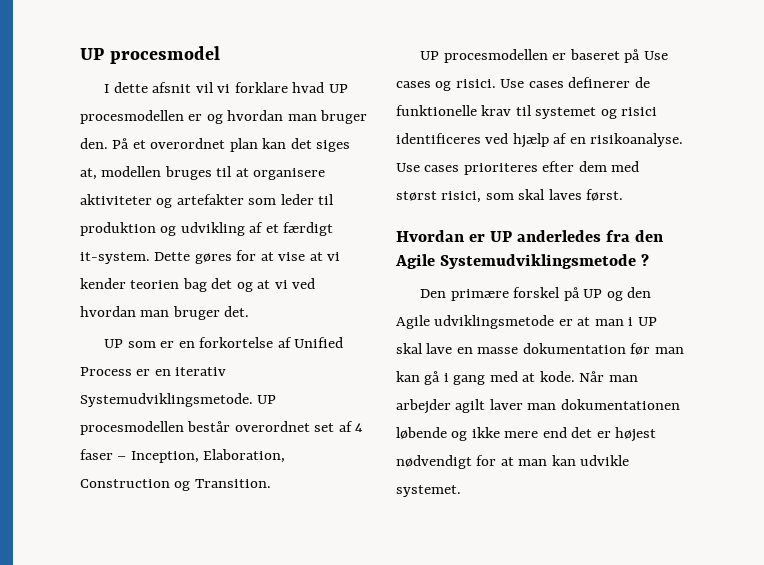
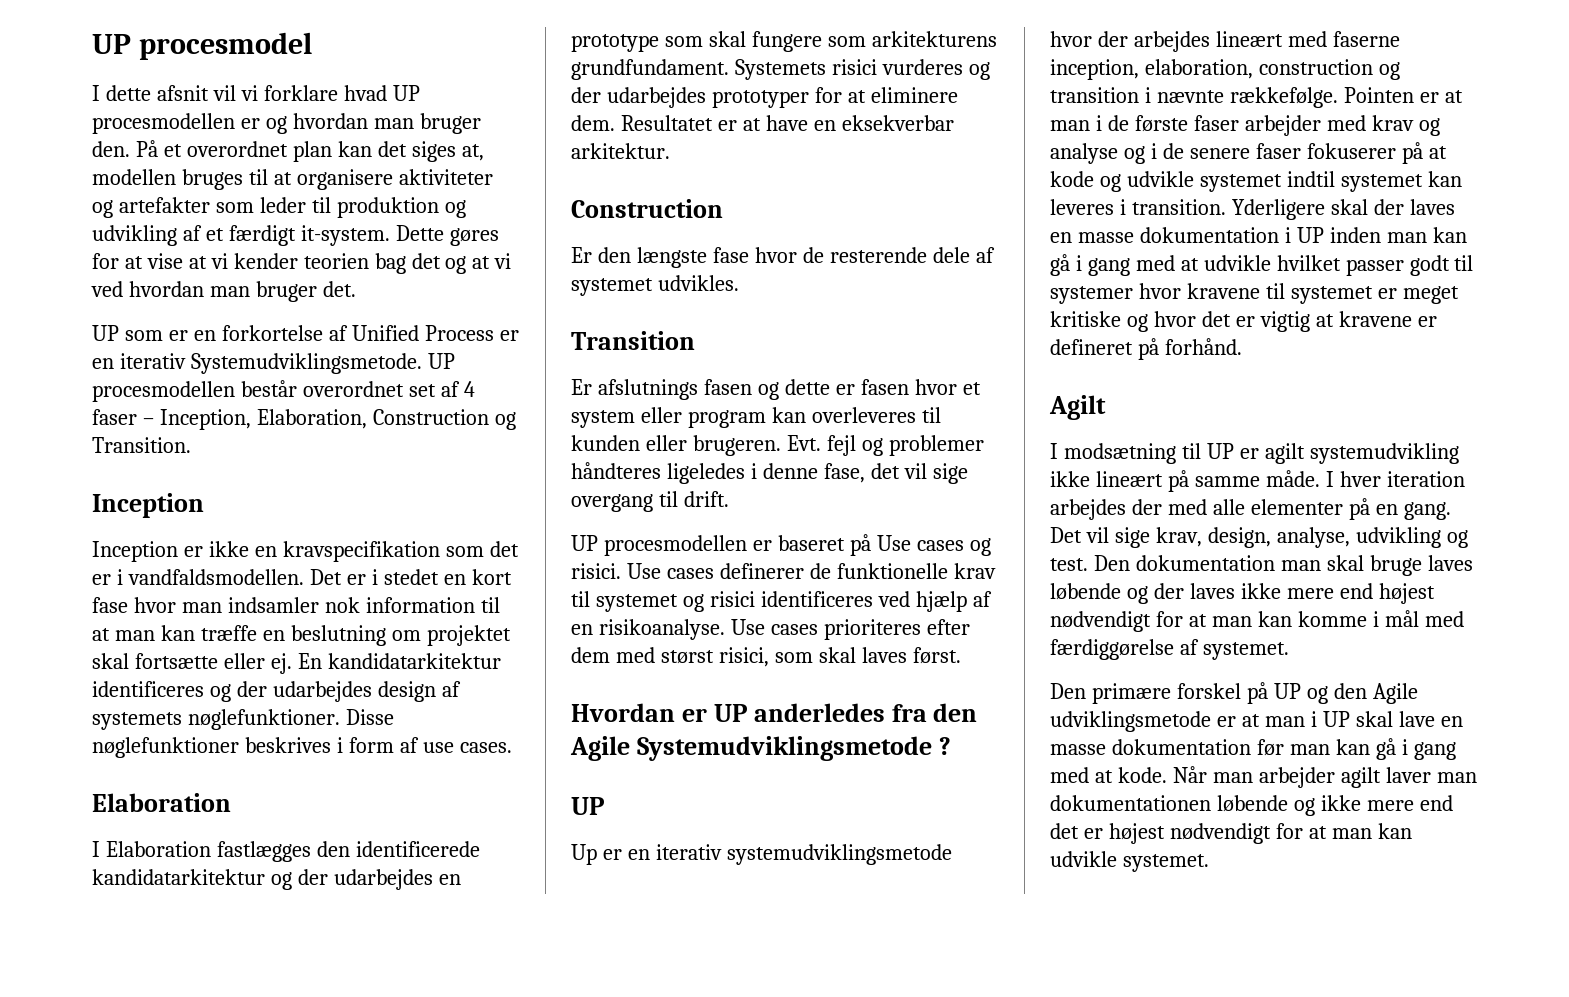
(271, 483) none -> [92,493,204,518] [92,541,519,562] [92,569,512,585] [92,597,500,613] [92,625,511,646] [92,653,501,674] [92,681,461,702] [92,709,394,730] [92,737,512,758] [92,793,231,812] [92,841,480,862] [92,869,461,890] [571,31,997,52] [571,59,990,80] [571,87,958,108] [571,115,954,131] [571,143,670,159] [571,199,723,218] [571,247,995,268] [571,275,739,296] [571,331,695,350] [571,379,981,400] [571,407,941,428] [571,435,984,456] [571,462,968,484] [571,491,729,512] // Inception // Inception er ikke en kravspecifikation som det er i vandfaldsmodellen. Det er i stedet en kort fase hvor man indsamler nok information til at man kan træffe en beslutning om projektet skal fortsætte eller ej. En kandidatarkitektur identificeres og der udarbejdes design af systemets nøglefunktioner. Disse nøglefunktioner beskrives i form af use cases. // Elaboration // I Elaboration fastlægges den identificerede kandidatarkitektur og der udarbejdes en prototype som skal fungere som arkitekturens grundfundament. Systemets risici vurderes og der udarbejdes prototyper for at eliminere dem. Resultatet er at have en eksekverbar arkitektur. // Construction // Er den længste fase hvor de resterende dele af systemet udvikles. // Transition // Er afslutnings fasen og dette er fasen hvor et system eller program kan overleveres til kunden eller brugeren. Evt. fejl og problemer håndteres ligeledes i denne fase, det vil sige overgang til drift.
(649, 260) none -> [571,797,604,815] [571,844,952,865] [1050,31,1400,52] [1050,59,1400,80] [1050,87,1463,108] [1050,115,1440,136] [1050,142,1447,164] [1050,171,1462,192] [1050,199,1455,220] [1050,227,1467,243] [1050,254,1474,276] [1050,283,1459,304] [1050,311,1437,332] [1050,338,1242,360] [1049,395,1106,420] [1050,443,1459,464] [1050,470,1465,492] [1050,498,1451,520] [1050,527,1468,548] [1050,555,1473,576] [1050,583,1435,604] [1050,610,1464,632] [1050,639,1289,660] // UP // Up er en iterativ systemudviklingsmetode hvor der arbejdes lineært med faserne inception, elaboration, construction og transition i nævnte rækkefølge. Pointen er at man i de første faser arbejder med krav og analyse og i de senere faser fokuserer på at kode og udvikle systemet indtil systemet kan leveres i transition. Yderligere skal der laves en masse dokumentation i UP inden man kan gå i gang med at udvikle hvilket passer godt til systemer hvor kravene til systemet er meget kritiske og hvor det er vigtig at kravene er defineret på forhånd. // Agilt // I modsætning til UP er agilt systemudvikling ikke lineært på samme måde. I hver iteration arbejdes der med alle elementer på en gang. Det vil sige krav, design, analyse, udvikling og test. Den dokumentation man skal bruge laves løbende og der laves ikke mere end højest nødvendigt for at man kan komme i mål med færdiggørelse af systemet.

